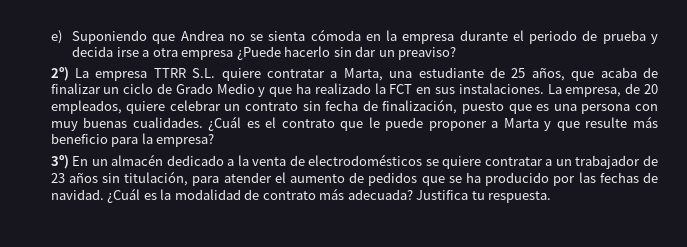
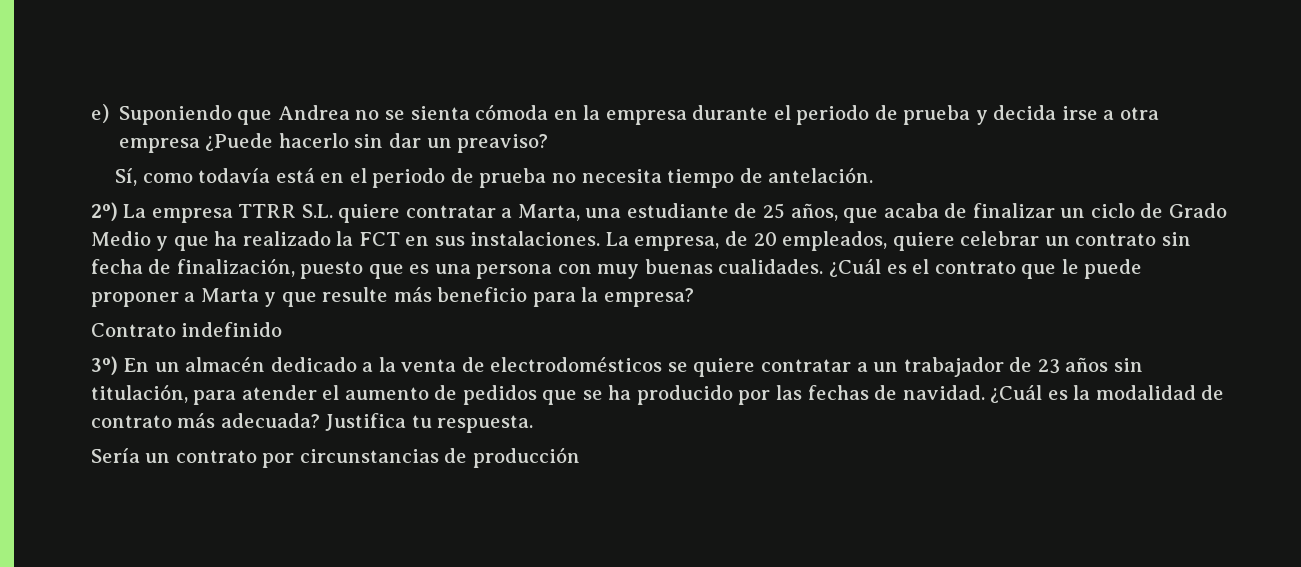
(457, 53) none -> [115,167,874,188] // Sí, como todavía está en el periodo de prueba no necesita tiempo de antelación.
(215, 140) none -> [90,322,283,337] // Contrato indefinido
(552, 197) none -> [90,447,580,468] // Sería un contrato por circunstancias de producción

